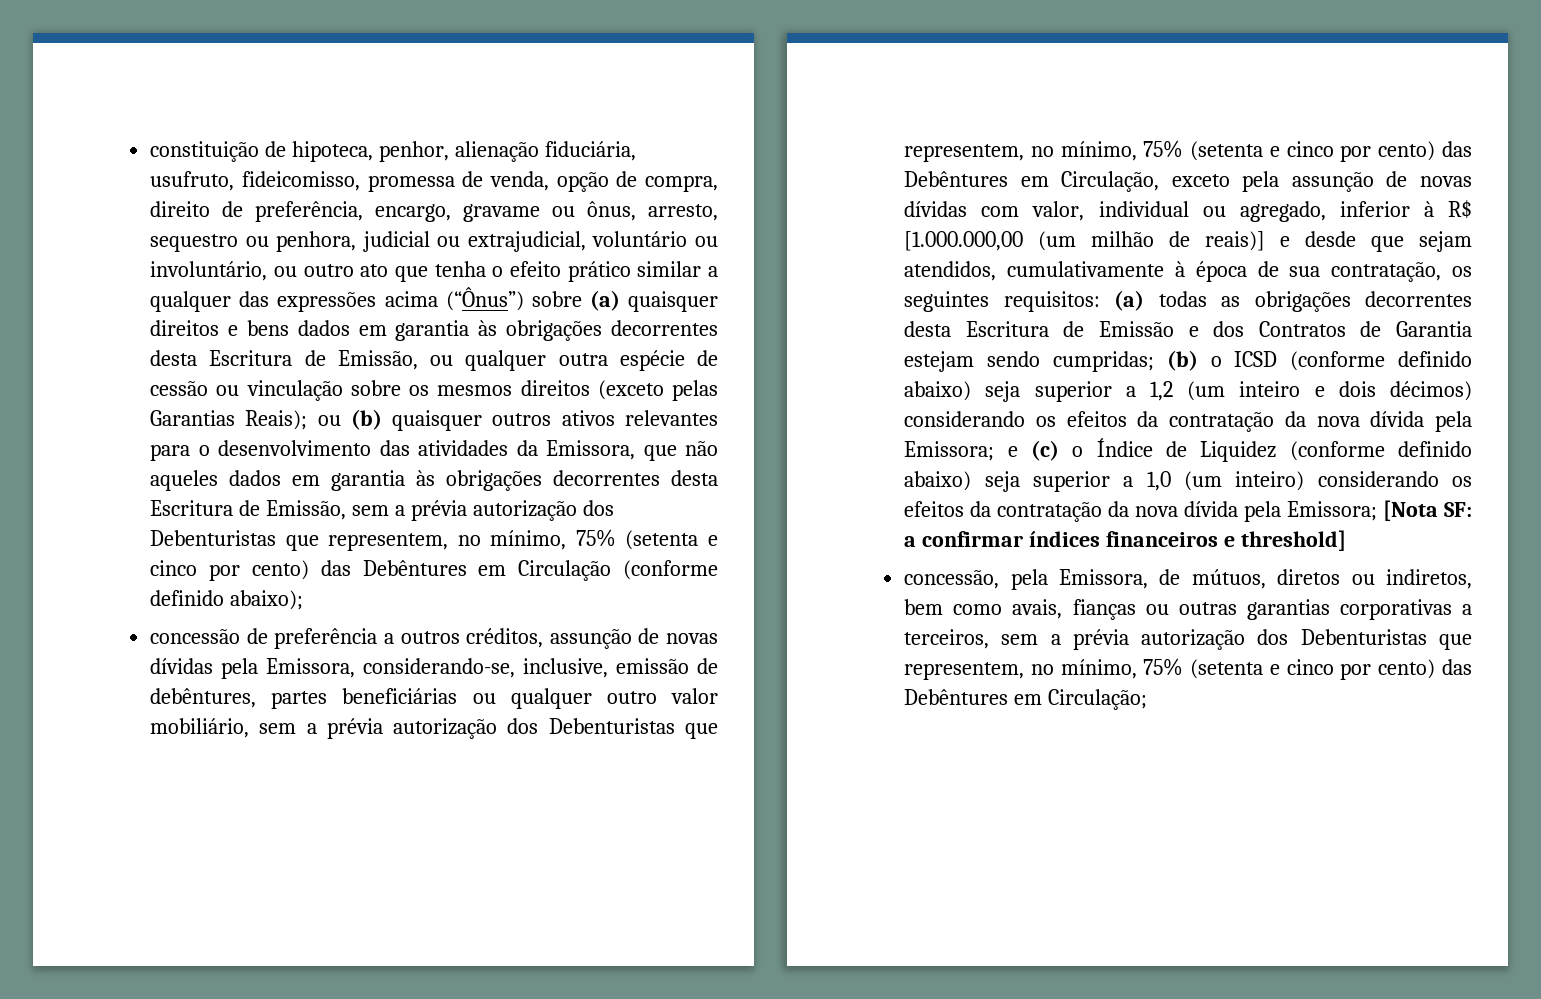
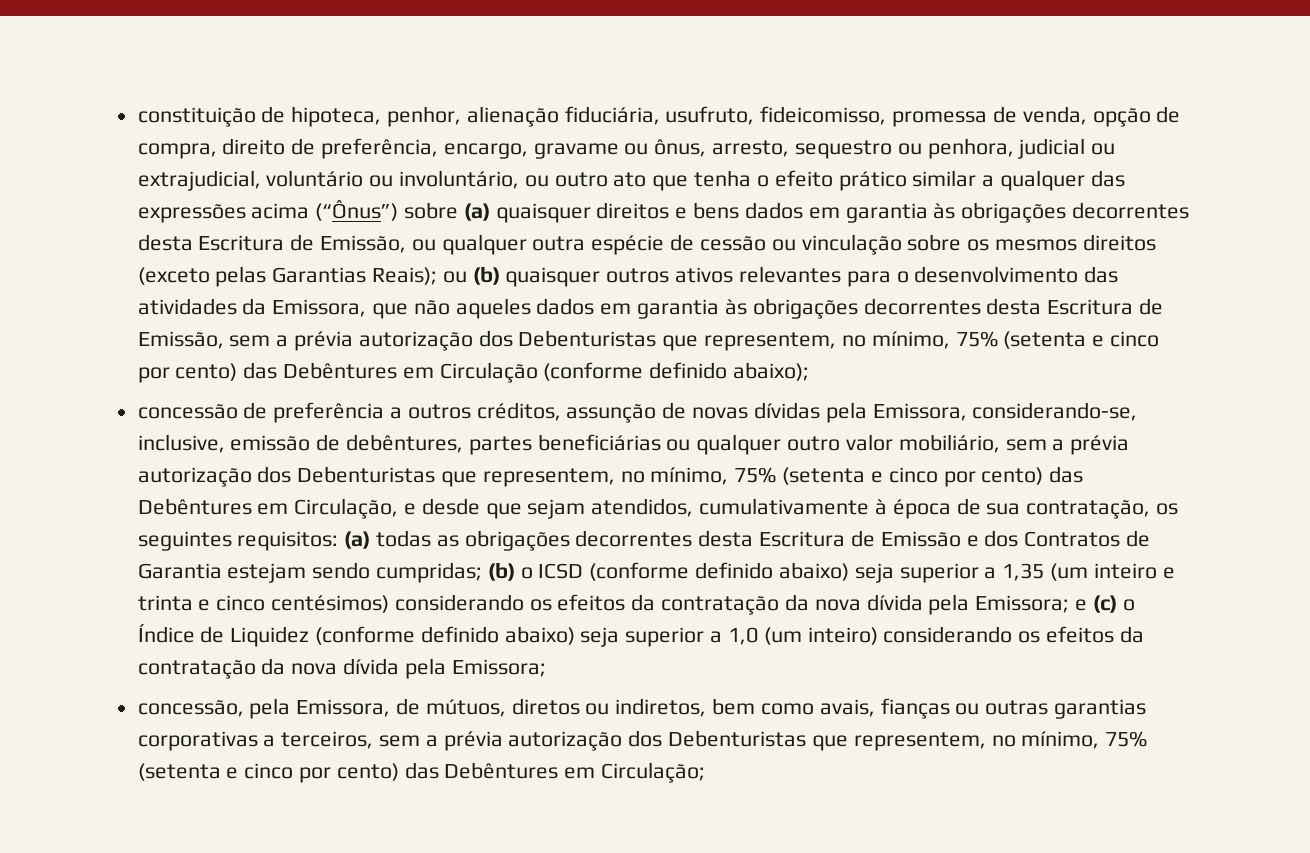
[1171,171,1472,192] [904,200,1472,222] [904,231,1266,251] exceto pela assunção de novas dívidas com valor, individual ou agregado, inferior à R$ [1.000.000,00 (um milhão de reais)] -> (399, 508) none
[1150,381,1173,401] 1,2 -> [1002,563,1045,581] 1,35
[1338,381,1472,401] dois décimos) -> [137,595,390,613] trinta e cinco centésimos)
[1383,500,1472,521] [904,530,1346,551] [Nota SF: a confirmar índices financeiros e threshold] -> (546, 668) none

